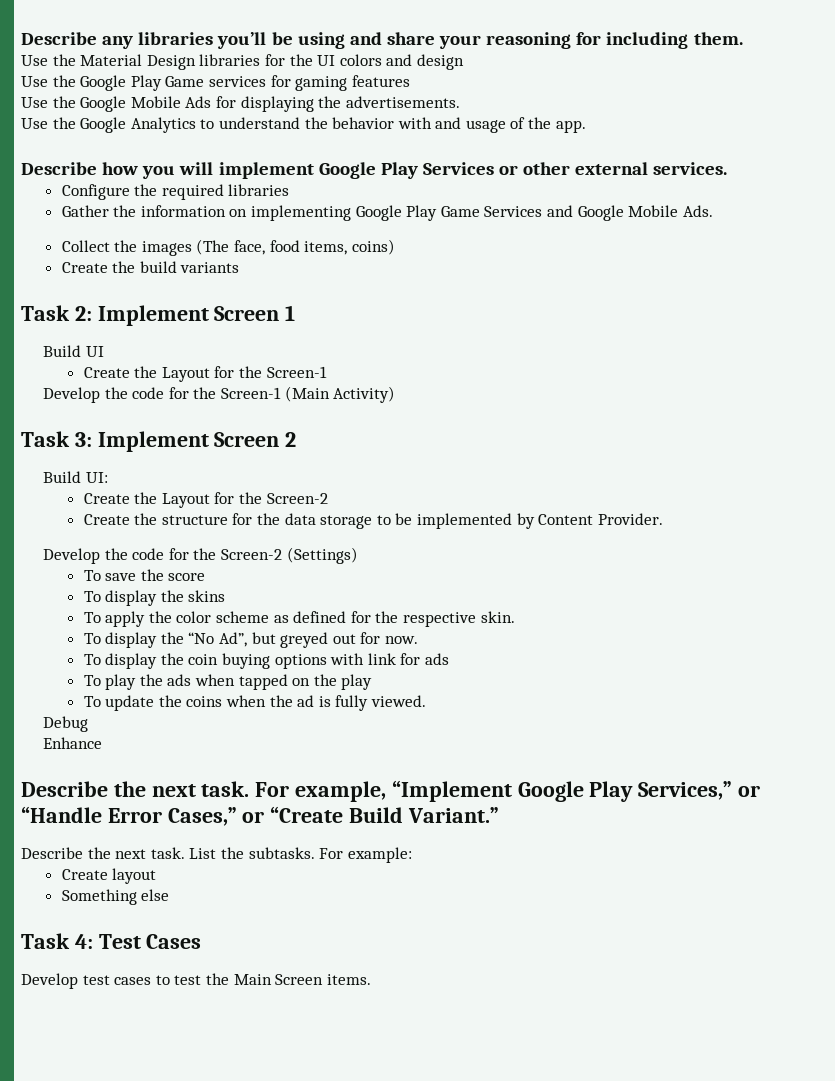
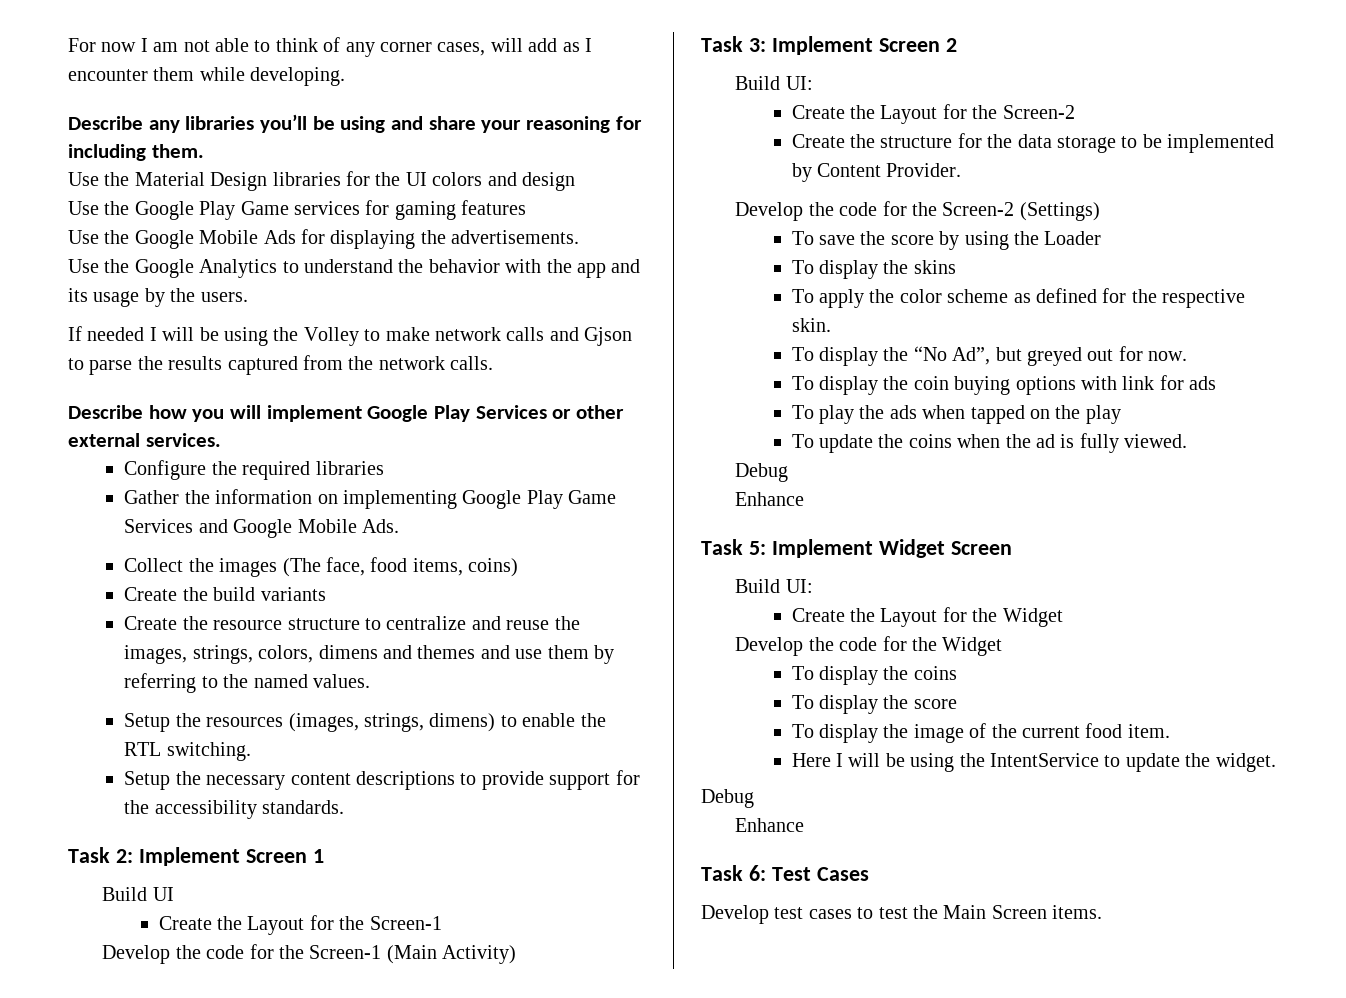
(21, 38) none -> [68,37,592,57] [68,67,346,86] For now I am not able to think of any corner cases, will add as I encounter them while developing. //
[435,117,586,133] and usage of the app. -> [546,259,641,278] [68,288,248,307] [68,326,633,346] [68,355,494,375] the app and its usage by the users. // If needed I will be using the Volley to make network calls and Gjson to parse the results captured from the network calls.
(240, 267) none -> [124,616,580,630] [124,645,614,664] [124,673,370,693] [124,713,606,732] [124,742,251,761] [124,770,640,790] [124,800,345,819] // Create the resource structure to centralize and reuse the images, strings, colors, dimens and themes and use them by referring to the named values. // Setup the resources (images, strings, dimens) to enable the RTL switching. // Setup the necessary content descriptions to provide support for the accessibility standards.
(206, 577) none -> [939,231,1102,250] by using the Loader
[21,780,761,802] [21,806,499,826] [21,847,412,863] [61,868,157,884] [61,889,170,905] [21,933,93,949] Describe the next task. For example, “Implement Google Play Services,” or “Handle Error Cases,” or “Create Build Variant.” // Describe the next task. List the subtasks. For example: // Create layout // Something else // Task 4: -> [701,539,1012,558] [735,579,813,593] [791,607,1063,627] [735,636,1003,656] [791,666,957,685] [791,695,957,714] [791,723,1170,743] [791,753,1276,772] [701,789,754,808] [735,818,805,832] [701,865,766,881] Task 5: Implement Widget Screen // Build UI: // Create the Layout for the Widget // Develop the code for the Widget // To display the coins // To display the score // To display the image of the current food item. // Here I will be using the IntentService to update the widget. // Debug // Enhance // Task 6:

